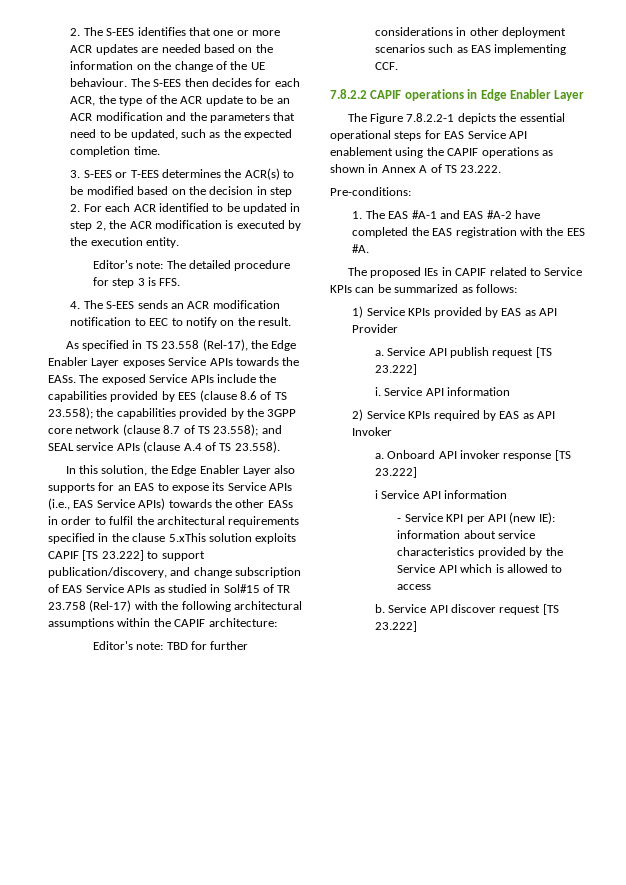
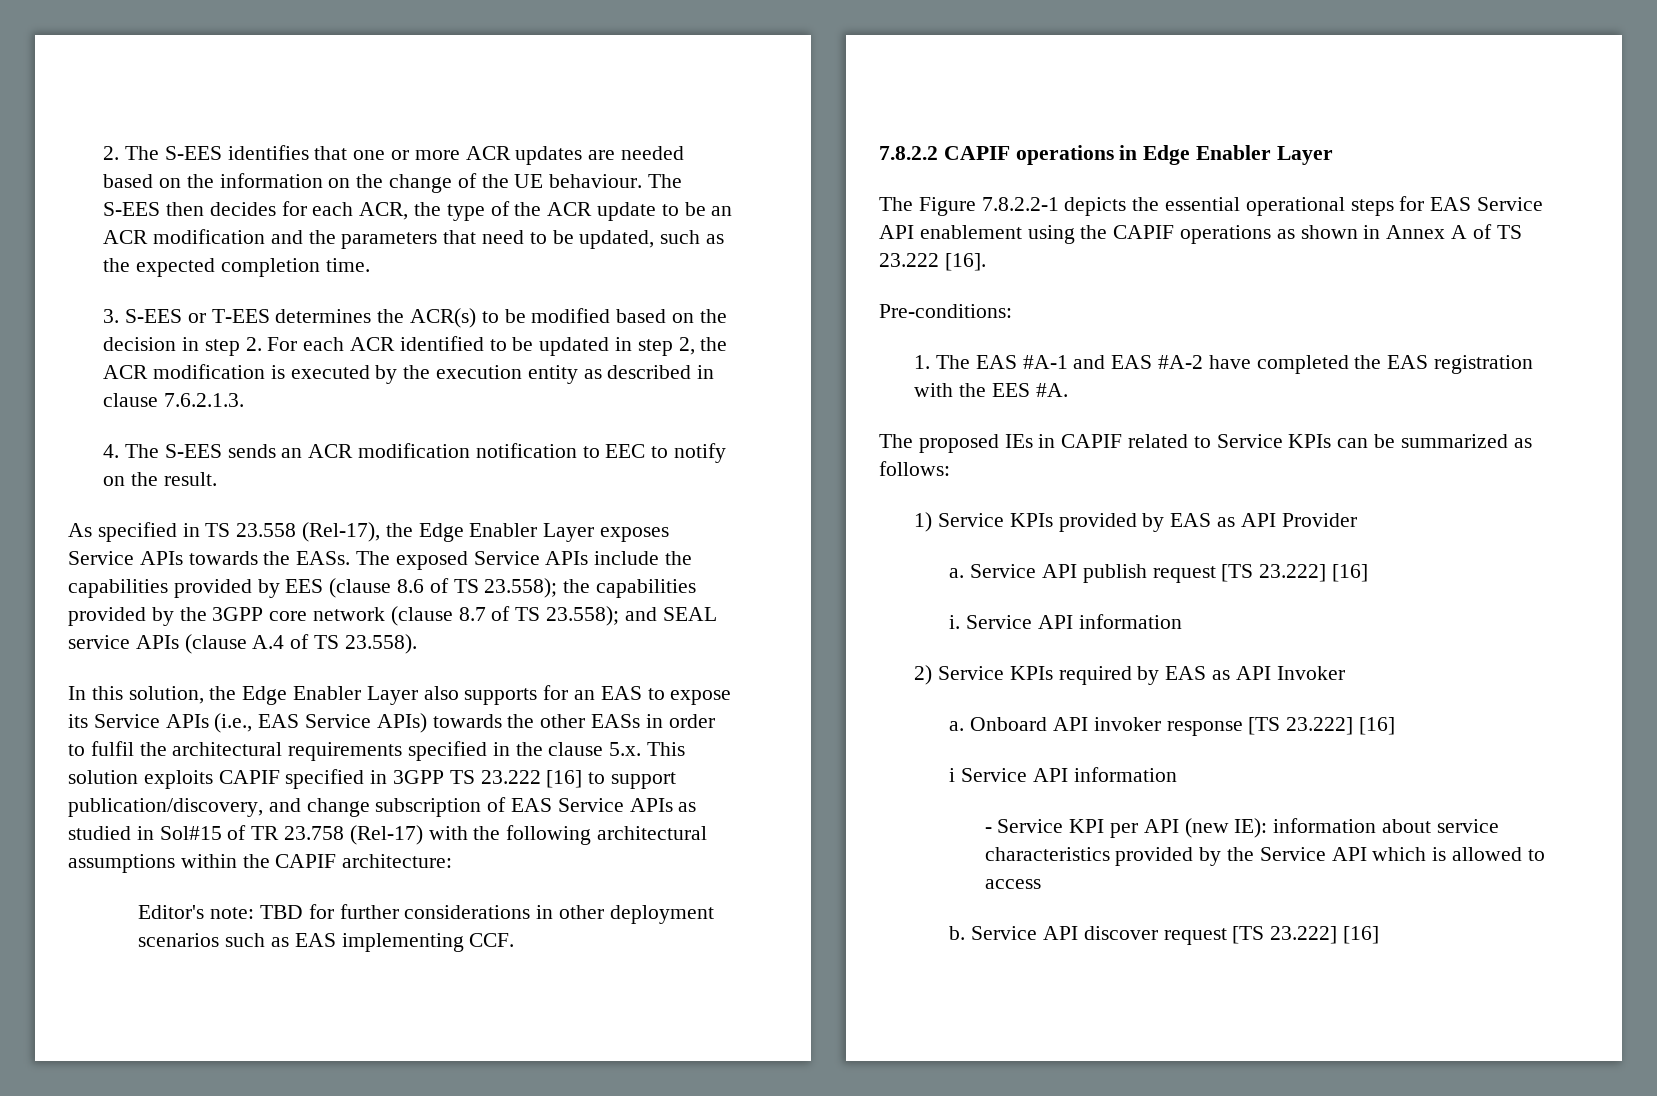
[146,237,180,248] [92,260,291,271] [92,277,181,288] entity. // Editor's note: The detailed procedure for step 3 is FFS. -> [527,365,715,384] [103,393,245,407] entity as described in clause 7.6.2.1.3.
[168,533,206,542] 5.xThis -> [609,742,686,756] 5.x. This
[82,550,144,561] [TS 23.222] -> [285,769,583,789] specified in 3GPP TS 23.222 [16]
[460,165,502,173] 23.222. -> [879,253,986,271] 23.222 [16].
(417, 369) none -> [1332,564,1369,582] [16]
(417, 472) none -> [1359,717,1396,735] [16]
(417, 626) none -> [1343,926,1380,944] [16]

